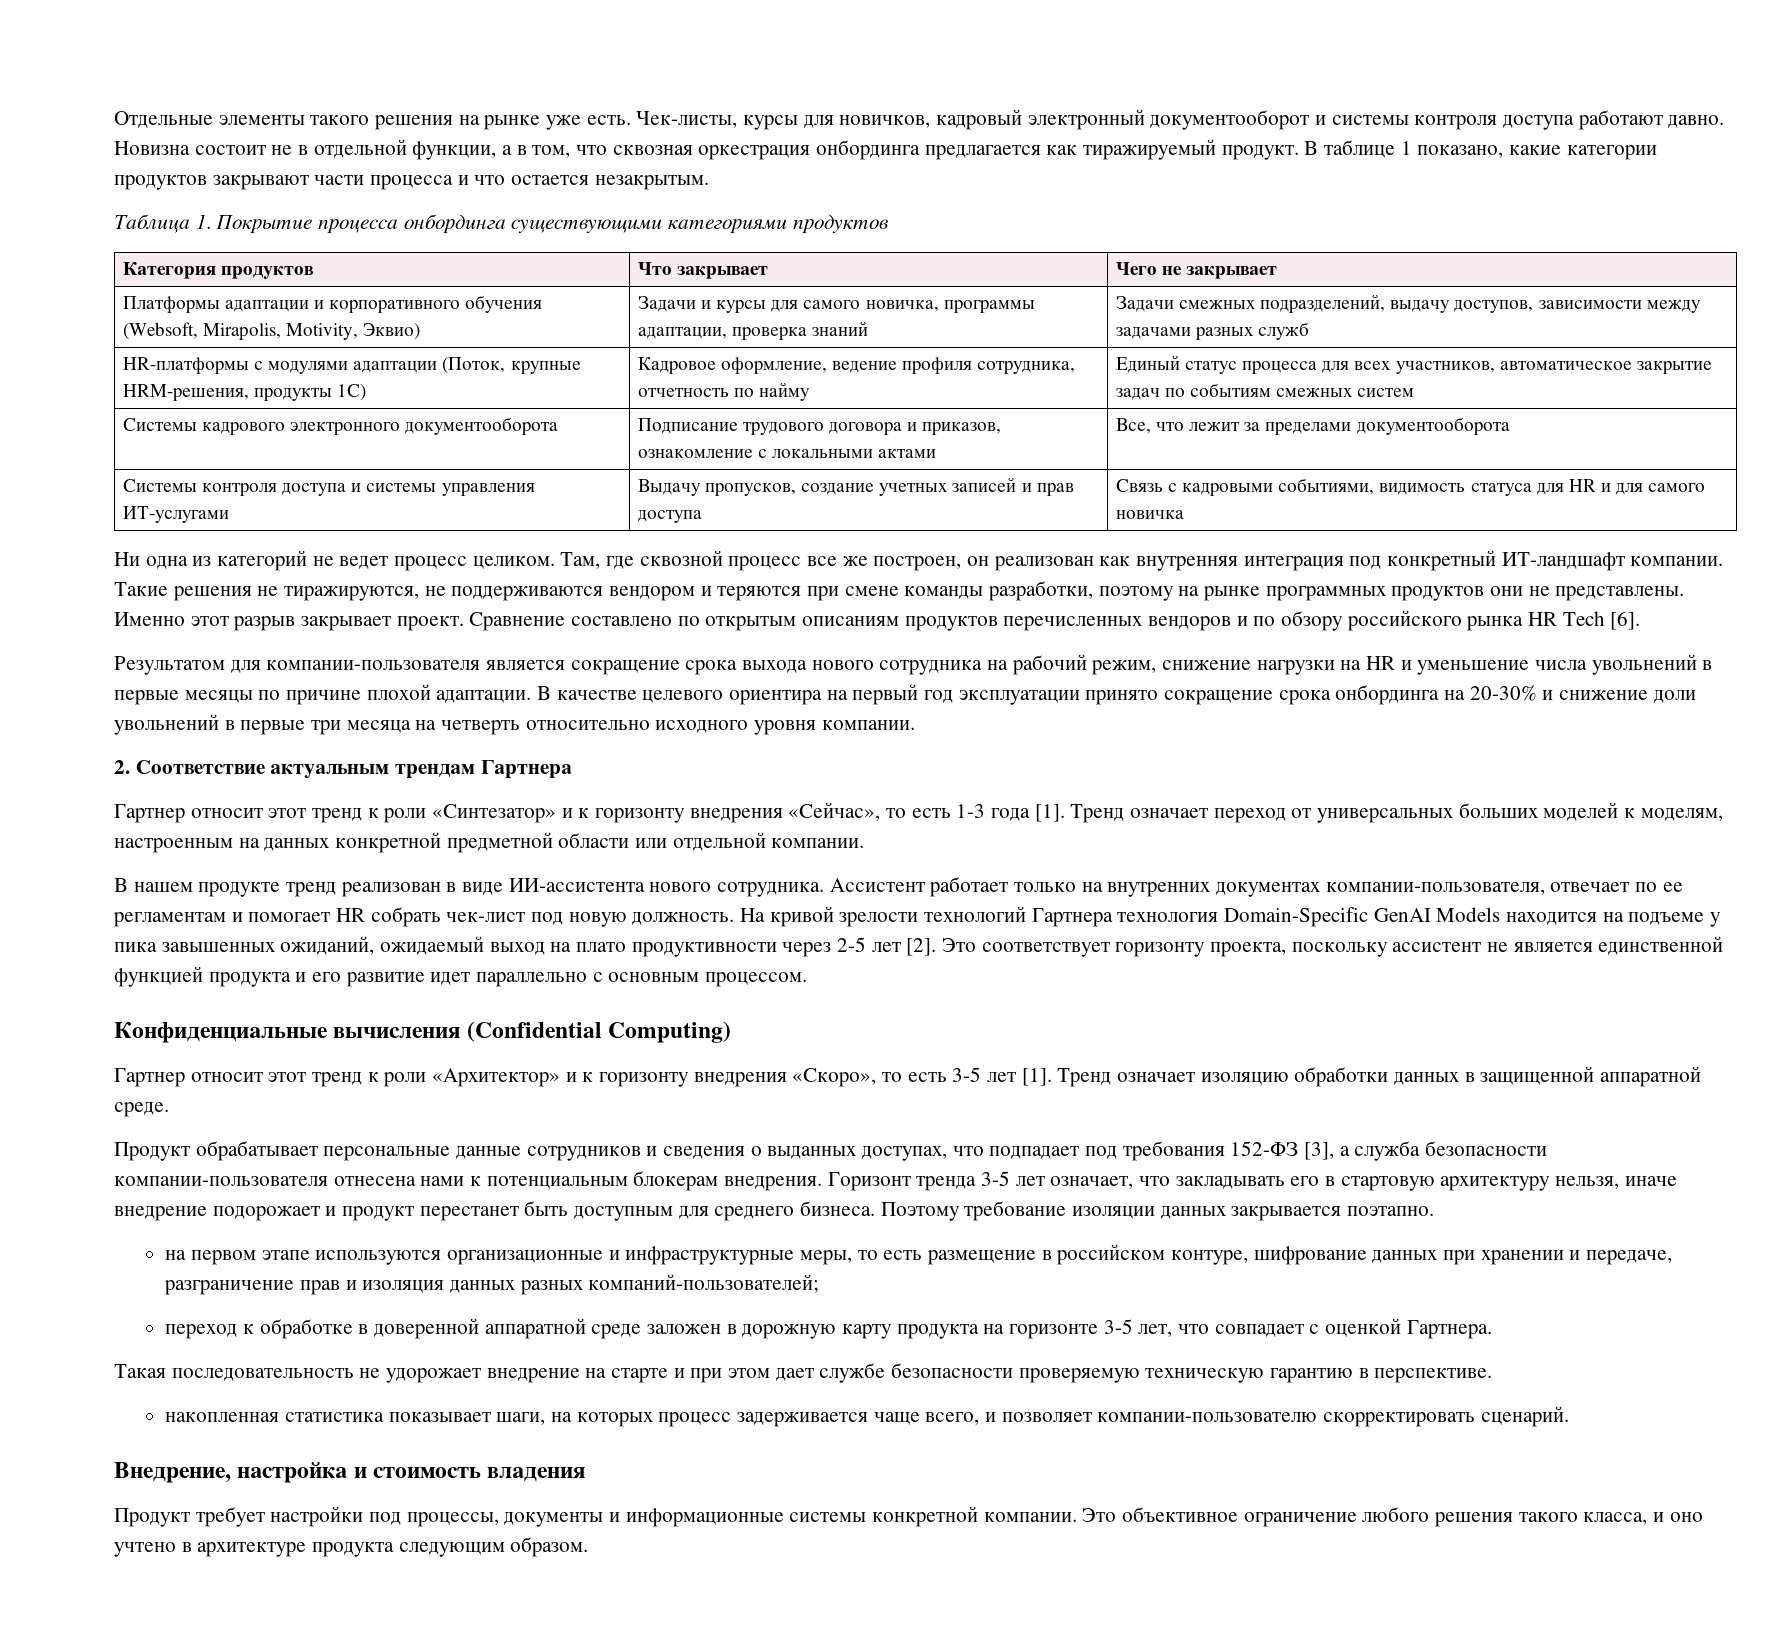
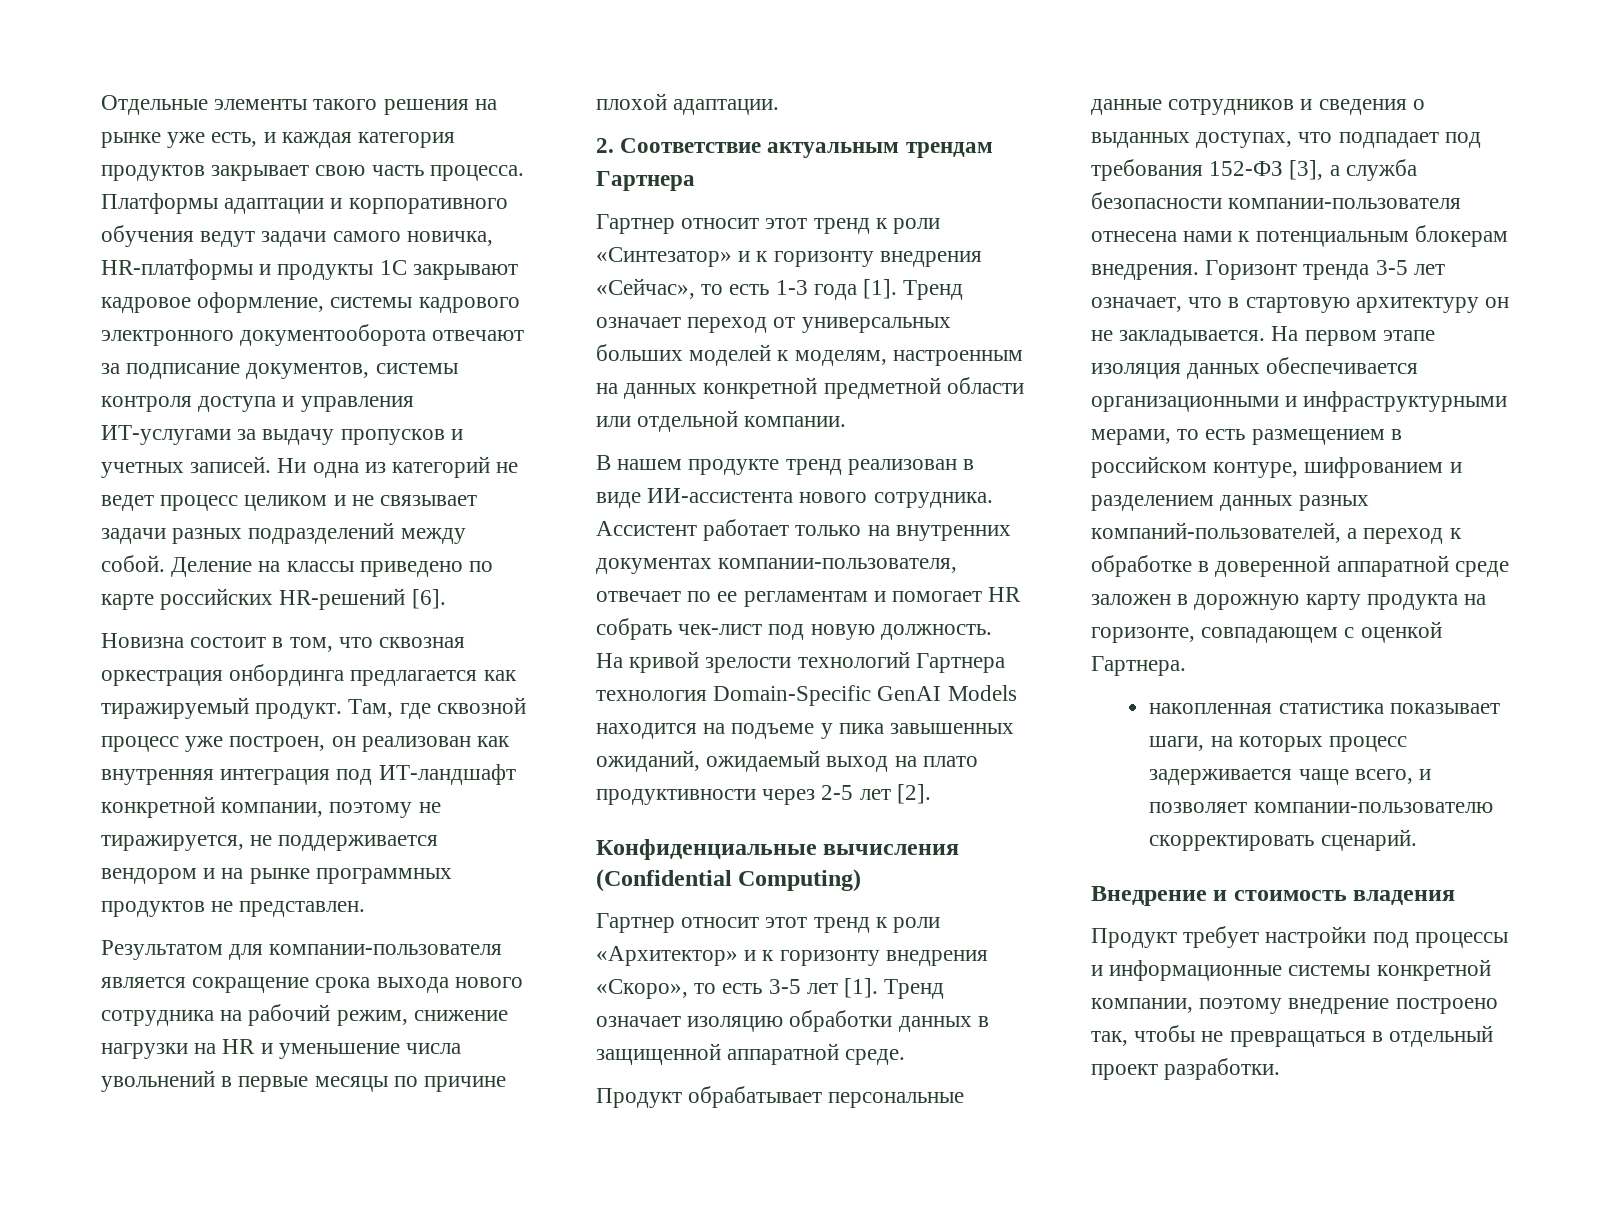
[586,109,1725,130] [114,139,513,160] есть. Чек-листы, курсы для новичков, кадровый электронный документооборот и системы контроля доступа работают давно. Новизна состоит не в отдельной функции, а -> [211,132,456,148] [101,165,524,181] [101,193,508,214] [101,225,493,247] [101,259,518,280] [101,292,520,313] [101,324,525,346] [101,363,458,379] [101,396,414,412] [101,425,463,445] [101,456,519,478] [101,495,478,511] [101,522,466,544] [101,555,494,577] [101,588,446,610] [101,633,267,648] есть, и каждая категория продуктов закрывает свою часть процесса. Платформы адаптации и корпоративного обучения ведут задачи самого новичка, HR-платформы и продукты 1С закрывают кадровое оформление, системы кадрового электронного документооборота отвечают за подписание документов, системы контроля доступа и управления ИТ-услугами за выдачу пропусков и учетных записей. Ни одна из категорий не ведет процесс целиком и не связывает задачи разных подразделений между собой. Деление на классы приведено по карте российских HR-решений [6]. // Новизна состоит
[1304,140,1657,160] [114,175,709,190] [114,214,888,234] [122,262,315,279] [637,262,769,279] [1115,262,1278,279] [122,295,543,313] [122,322,421,340] [637,296,1035,313] [637,322,869,340] [1115,295,1701,313] [1115,322,1310,340] [122,357,581,374] [122,384,367,401] [637,357,1076,374] [637,383,811,401] [1115,356,1712,374] [1115,383,1415,400] [122,417,559,435] [637,418,1002,435] [637,449,937,458] [1115,417,1510,435] [122,479,535,496] [122,506,229,523] [637,478,1074,496] [637,510,702,523] [1115,478,1706,496] [1115,510,1184,519] [114,550,555,571] В таблице 1 показано, какие категории продуктов закрывают части процесса и что остается незакрытым. // Таблица 1. Покрытие процесса онбординга существующими категориями продуктов // Категория продуктов | Что закрывает | Чего не закрывает // Платформы адаптации и корпоративного обучения (Websoft, Mirapolis, Motivity, Эквио) | Задачи и курсы для самого новичка, программы адаптации, проверка знаний | Задачи смежных подразделений, выдачу доступов, зависимости между задачами разных служб // HR-платформы с модулями адаптации (Поток, крупные HRM-решения, продукты 1С) | Кадровое оформление, ведение профиля сотрудника, отчетность по найму | Единый статус процесса для всех участников, автоматическое закрытие задач по событиям смежных систем // Системы кадрового электронного документооборота | Подписание трудового договора и приказов, ознакомление с локальными актами | Все, что лежит за пределами документооборота // Системы контроля доступа и системы управления ИТ-услугами | Выдачу пропусков, создание учетных записей и прав доступа | Связь с кадровыми событиями, видимость статуса для HR и для самого новичка // Ни одна из категорий не ведет процесс целиком. -> (343, 711) none
[807,556,868,566] все же -> [185,736,224,752] уже
[1387,550,1724,571] [114,581,1685,601] [114,610,1641,631] конкретный ИТ-ландшафт компании. Такие решения не тиражируются, не поддерживаются вендором и теряются при смене команды разработки, поэтому на рынке программных продуктов они не представлены. Именно этот разрыв закрывает проект. Сравнение составлено по открытым описаниям продуктов перечисленных вендоров и по обзору российского рынка HR Tech [6]. -> [378,764,516,785] [101,796,441,818] [101,835,439,851] [101,868,452,884] [101,901,366,917] ИТ-ландшафт конкретной компании, поэтому не тиражируется, не поддерживается вендором и на рынке программных продуктов не представлен.
[537,684,1696,705] [114,714,915,735] В качестве целевого ориентира на первый год эксплуатации принято сокращение срока онбординга на 20-30% и снижение доли увольнений в первые три месяца на четверть относительно исходного уровня компании. -> (780, 107) none
[942,936,1724,957] [114,966,808,987] Это соответствует горизонту проекта, поскольку ассистент не является единственной функцией продукта и его развитие идет параллельно с основным процессом. -> (931, 794) none
[1175,1176,1320,1189] закладывать его -> (1223, 302) none
[1555,1176,1677,1189] [114,1201,1435,1221] [165,1246,1037,1265] нельзя, иначе внедрение подорожает и продукт перестанет быть доступным для среднего бизнеса. Поэтому требование изоляции данных закрывается поэтапно. // на первом этапе используются организационные и инфраструктурные меры, то есть размещение -> [1485,297,1510,308] [1091,326,1435,346] [1091,357,1419,379] [1091,391,1508,412] [1091,429,1385,445] он не закладывается. На первом этапе изоляция данных обеспечивается организационными и инфраструктурными мерами, то есть размещением
[1253,1246,1673,1265] [164,1274,820,1295] шифрование данных при хранении и передаче, разграничение прав и изоляция данных разных компаний-пользователей; // -> [1304,457,1462,478] [1091,495,1370,511] [1091,522,1358,543] шифрованием и разделением данных разных компаний-пользователей, а
[1009,1318,1492,1339] [114,1363,1493,1383] горизонте 3-5 лет, что совпадает с оценкой Гартнера. // Такая последовательность не удорожает внедрение на старте и при этом дает службе безопасности проверяемую техническую гарантию в перспективе. -> [1091,621,1442,643] [1091,656,1186,676] горизонте, совпадающем с оценкой Гартнера.
[114,1462,348,1483] Внедрение, настройка -> [1091,886,1207,906] Внедрение
[406,1512,604,1527] процессы, документы -> [1414,932,1508,948] процессы
[983,1507,1703,1527] [114,1537,589,1557] компании. Это объективное ограничение любого решения такого класса, и оно учтено в архитектуре продукта следующим образом. -> [1091,998,1498,1014] [1091,1025,1494,1047] [1091,1058,1281,1080] компании, поэтому внедрение построено так, чтобы не превращаться в отдельный проект разработки.

